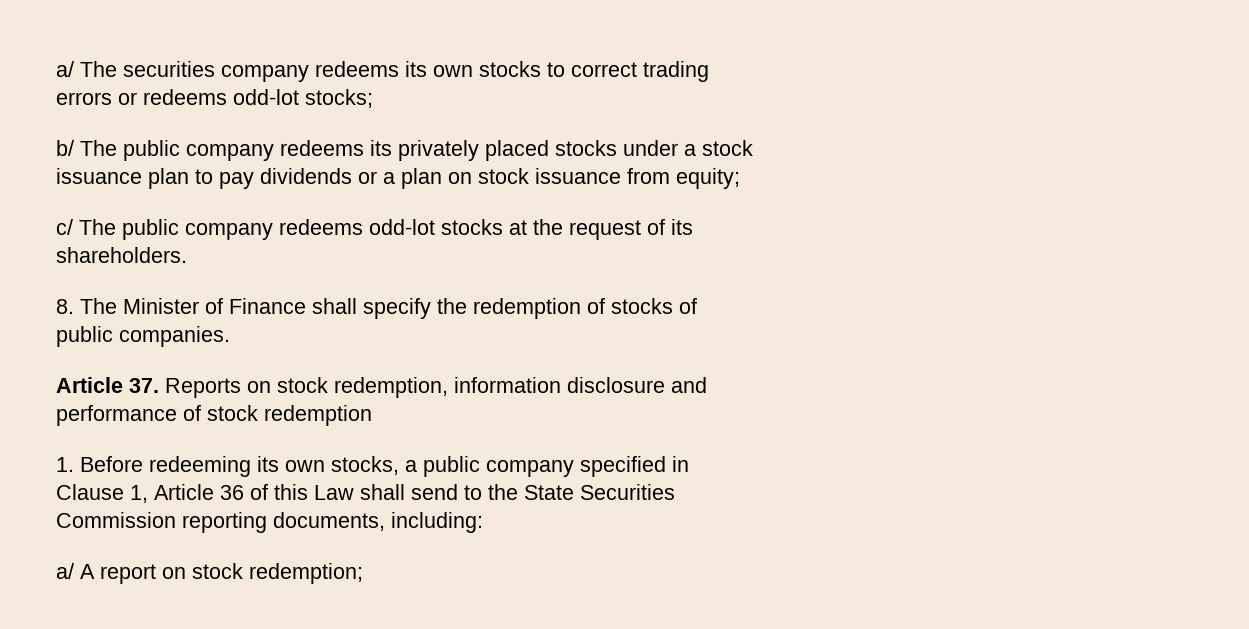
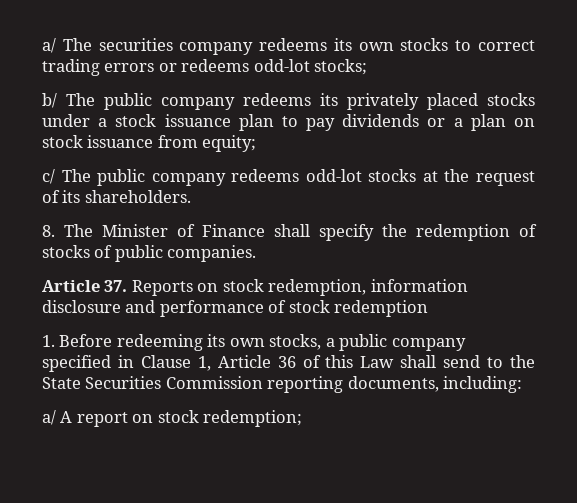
(709, 71) // -> (100, 67) none
(753, 148) // -> (157, 120) none
(693, 227) // -> (81, 196) none
(697, 306) // -> (113, 251) none
(707, 385) // -> (156, 306) none
(689, 464) // -> (134, 361) none
(675, 492) // -> (162, 382) none

